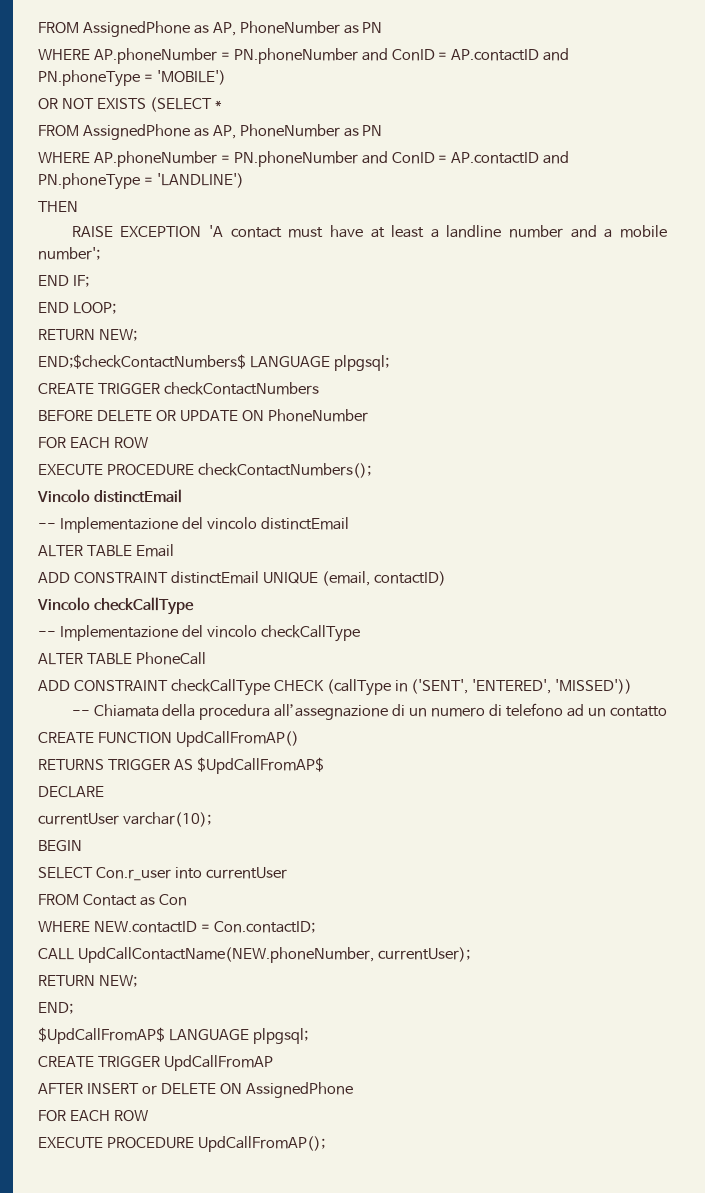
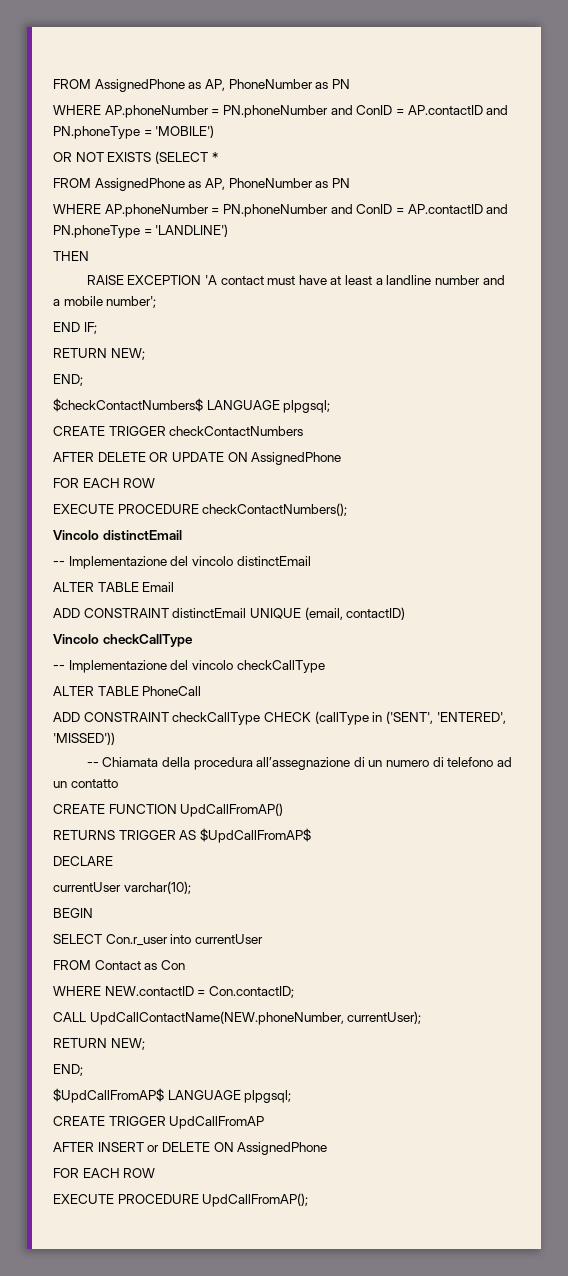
[38,302,116,314] [38,329,137,341] [38,354,246,369] // END LOOP; // RETURN NEW; // END;$checkContactNumbers$ -> [53,348,145,360] [53,374,83,386] [53,398,203,412] // RETURN NEW; // END; // $checkContactNumbers$
[38,410,93,422] BEFORE -> [53,452,94,462] AFTER
[267,409,368,422] PhoneNumber -> [251,452,342,465] AssignedPhone

